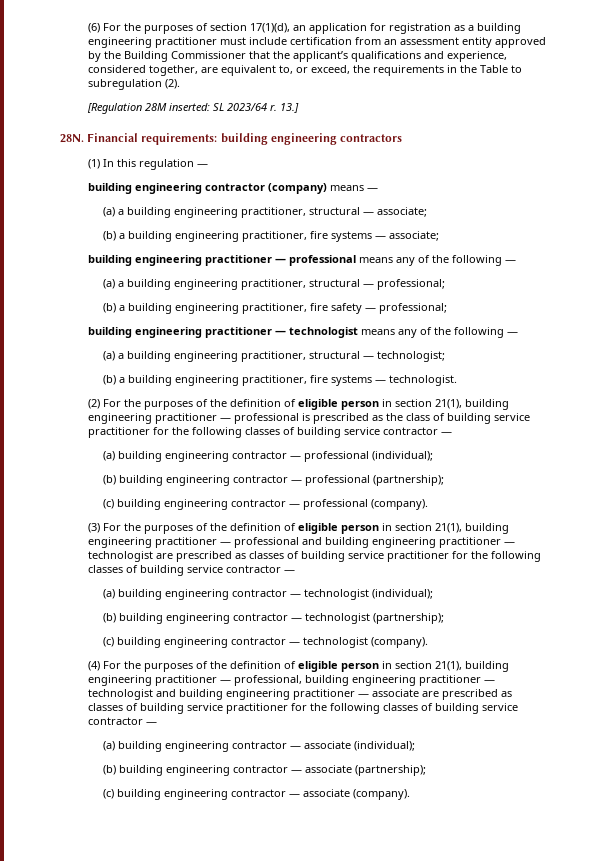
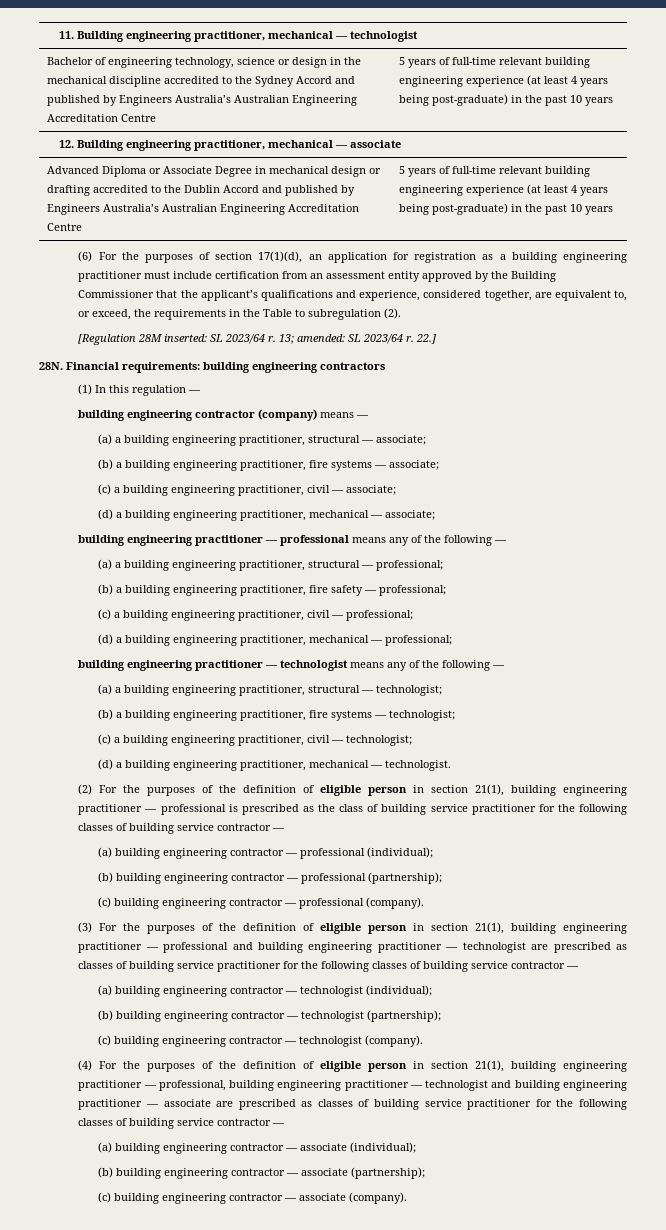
(88, 28) none -> [59,31,419,42] [47,57,362,68] [47,76,356,87] [47,95,358,106] [47,114,157,122] [399,57,591,68] [399,75,609,87] [399,94,614,106] [59,140,402,151] [47,166,382,177] [47,185,356,196] [47,204,360,215] [47,223,83,231] [399,166,591,177] [399,184,609,196] [399,203,614,215] 11. Building engineering practitioner, mechanical — technologist // Bachelor of engineering technology, science or design in the mechanical discipline accredited to the Sydney Accord and published by Engineers Australia’s Australian Engineering Accreditation Centre | 5 years of full-time relevant building engineering experience (at least 4 years being post-graduate) in the past 10 years // 12. Building engineering practitioner, mechanical — associate // Advanced Diploma or Associate Degree in mechanical design or drafting accredited to the Dublin Accord and published by Engineers Australia’s Australian Engineering Accreditation Centre | 5 years of full-time relevant building engineering experience (at least 4 years being post-graduate) in the past 10 years //
[280,103,300,113] 13.] -> [279,334,437,344] 13; amended: SL 2023/64 r. 22.]
(439, 236) none -> [98,484,397,496] [98,509,436,521] // (c) a building engineering practitioner, civil — associate; // (d) a building engineering practitioner, mechanical — associate;
(447, 308) none -> [98,609,414,621] [98,634,453,646] // (c) a building engineering practitioner, civil — professional; // (d) a building engineering practitioner, mechanical — professional;
(386, 381) none -> [389,710,456,721] [98,734,413,746] [98,759,384,771] technologist; // (c) a building engineering practitioner, civil — technologist; // (d) a building engineering practitioner, mechanical —

